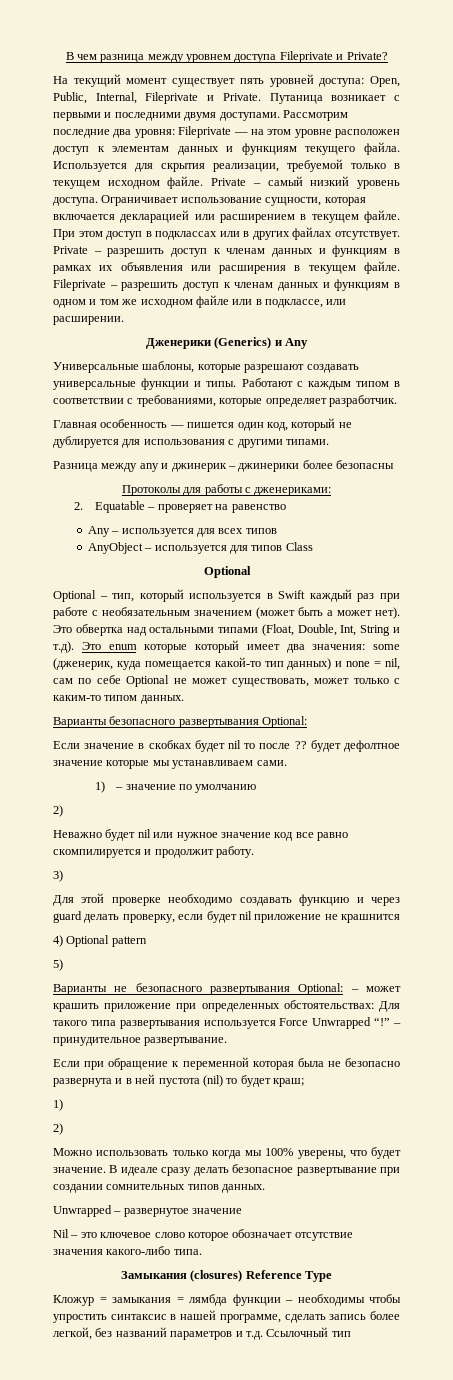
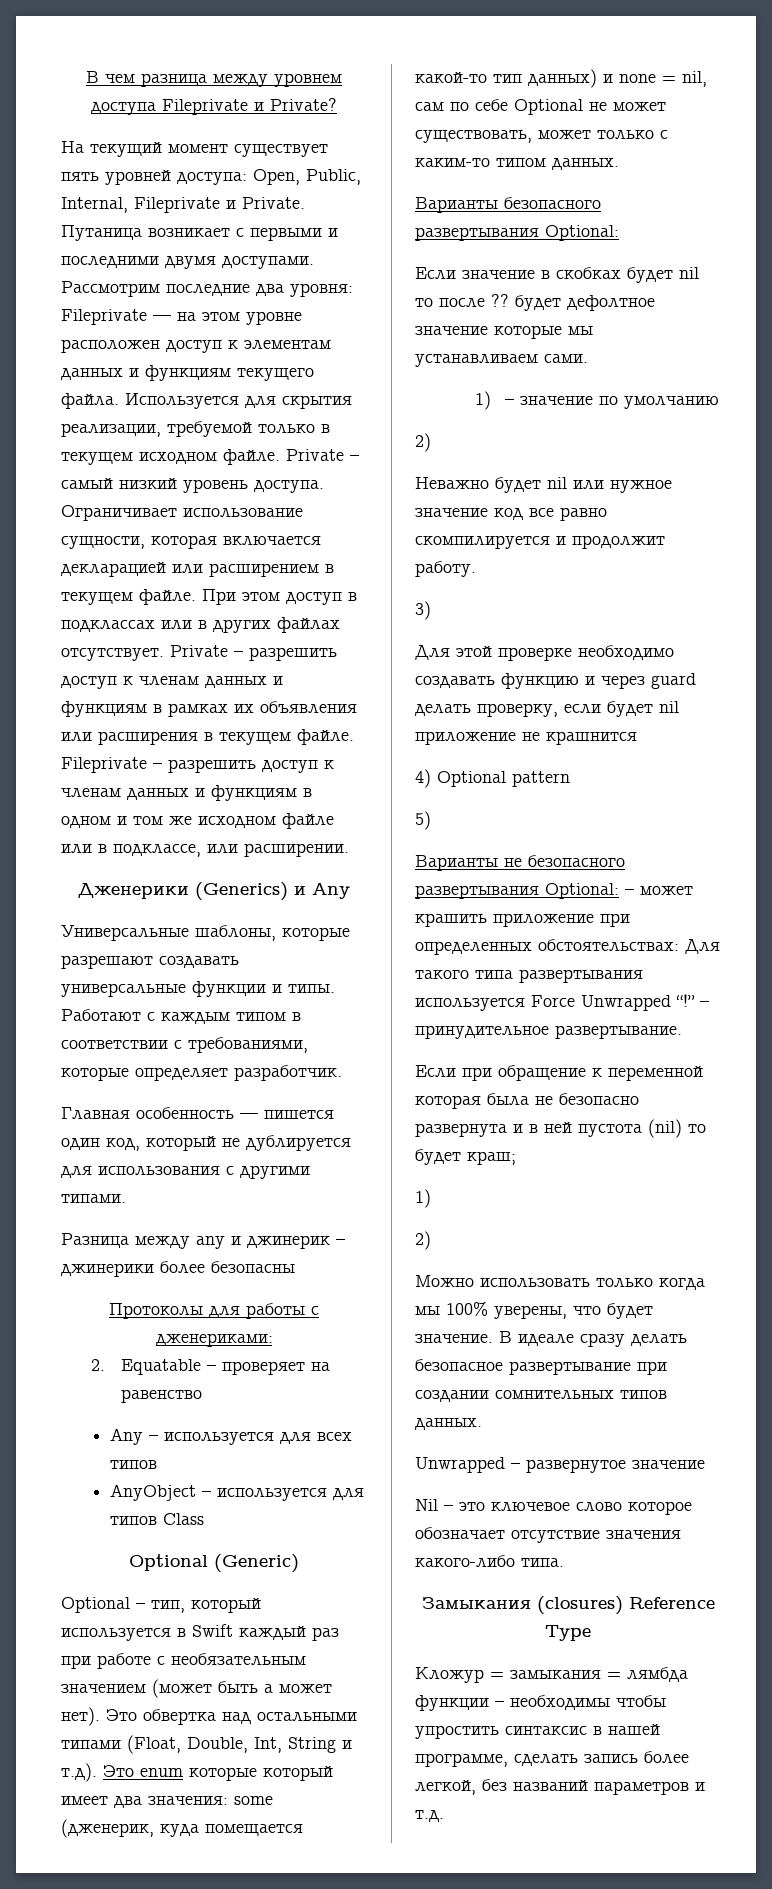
(251, 572) none -> [214,1554,299,1573] (Generic)
[266,1327,351,1337] Ссылочный тип -> (444, 1816) none

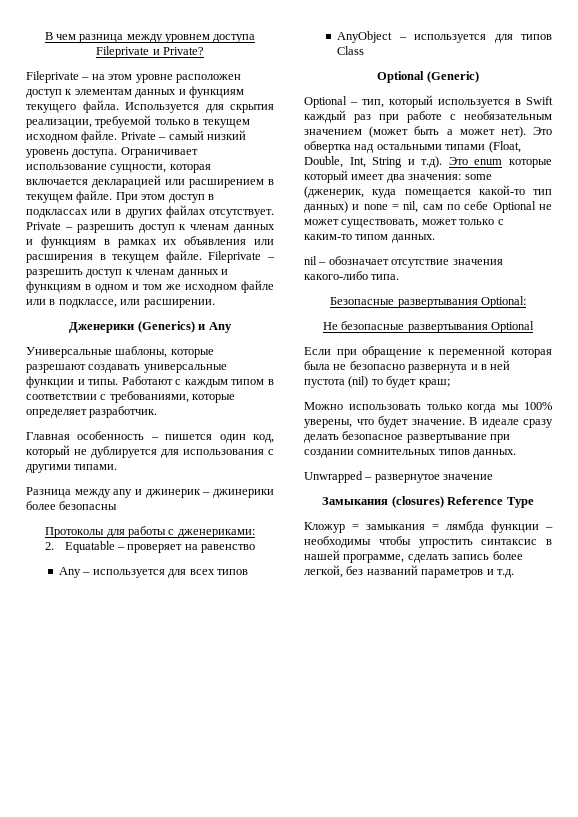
[61,141,328,157] [61,169,361,185] [61,197,305,213] [61,225,338,241] [61,256,314,269] [61,281,353,297] [61,309,171,325] На текущий момент существует пять уровней доступа: Open, Public, Internal, Fileprivate и Private. Путаница возникает с первыми и последними двумя доступами. Рассмотрим последние два уровня: Fileprivate — -> [26,71,90,83] Fileprivate –
[240,1113,258,1119] — -> [150,437,159,440] –
[415,197,601,213] [415,225,619,241] [415,267,699,283] [415,294,655,311] [415,325,593,339] [415,354,588,367] [474,391,719,410] [415,433,431,452] [415,477,672,493] [415,507,607,521] [415,535,665,549] [415,561,476,577] [415,601,431,620] [415,645,674,661] [415,673,696,689] [415,701,679,717] [415,731,637,745] [415,769,570,788] [415,811,431,830] [415,855,625,871] [415,883,693,899] [415,913,630,927] [415,939,720,955] [415,969,643,983] [415,994,709,1011] [415,1025,682,1039] Варианты безопасного развертывания Optional: // Если значение в скобках будет nil то после ?? будет дефолтное значение которые мы устанавливаем сами. // 1) – значение по умолчанию // 2) // Неважно будет nil или нужное значение код все равно скомпилируется и продолжит работу. // 3) // Для этой проверке необходимо создавать функцию и через guard делать проверку, если будет nil приложение не крашнится // 4) Оptional pattern // 5) // Варианты не безопасного развертывания Optional: – может крашить приложение при определенных обстоятельствах: Для такого типа развертывания используется Force Unwrapped “!” – принудительное развертывание. -> [304,256,503,268] [304,271,400,280] [330,296,526,308] [322,321,535,333] nil – обозначает отсутствие значения какого-либо типа. // Безопасные развертывания Optional: // Не безопасные развертывания Optional
[415,1189,431,1208] [415,1231,431,1250] // 1) // 2) -> (450, 383) none
[415,1499,692,1515] [415,1527,681,1543] [415,1555,564,1568] // Nil – это ключевое слово которое обозначает отсутствие значения какого-либо типа. -> (494, 477) none

